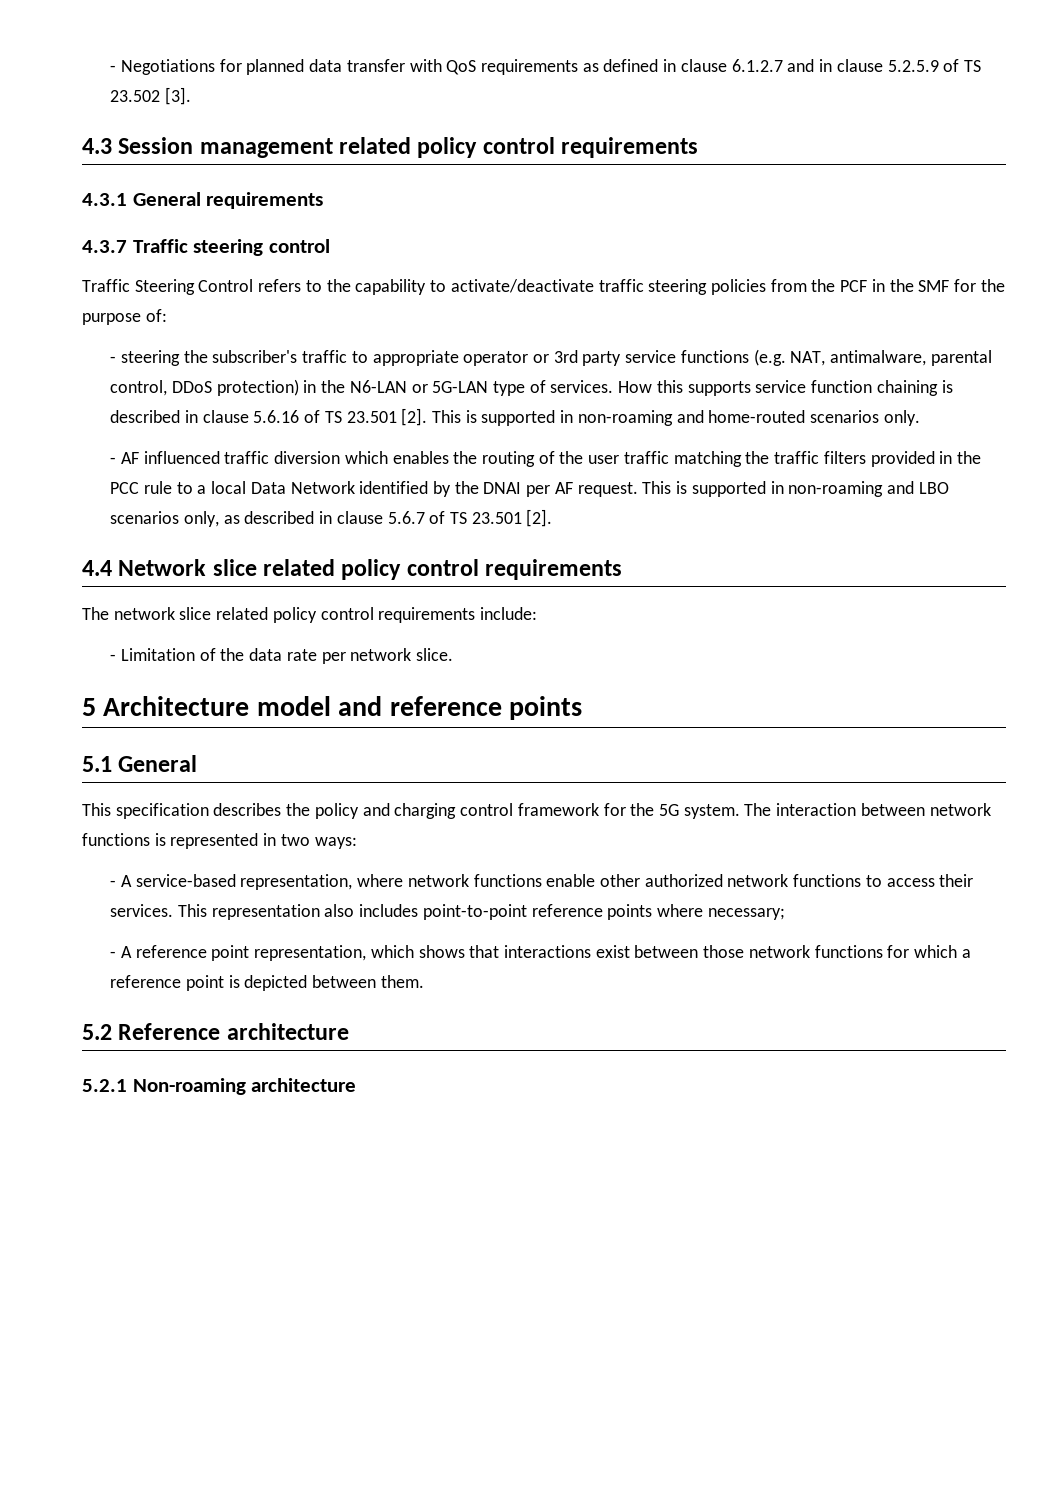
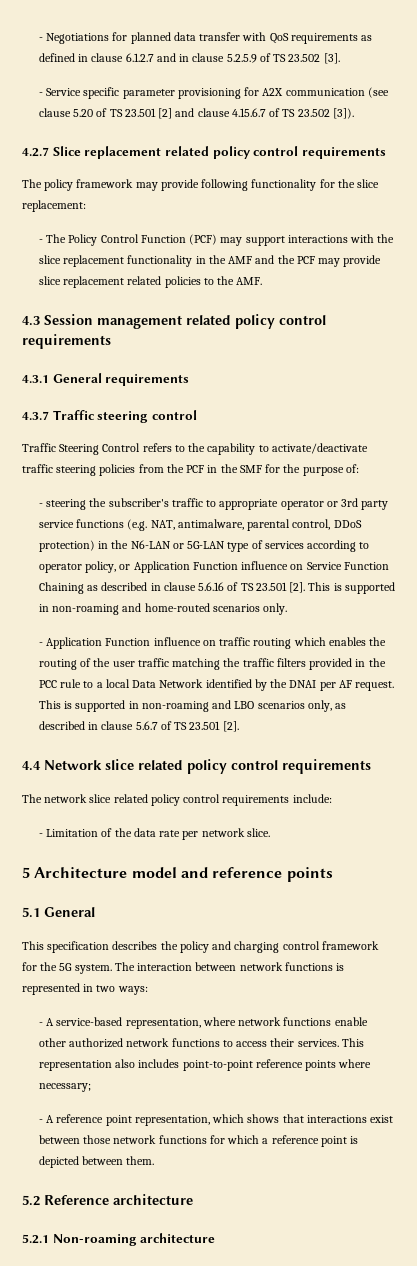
(191, 96) none -> [38,87,389,99] [38,108,354,119] [22,146,386,159] [22,179,380,191] [22,200,86,212] [38,234,395,246] [38,255,382,267] [38,276,263,288] // - Service specific parameter provisioning for A2X communication (see clause 5.20 of TS 23.501 [2] and clause 4.15.6.7 of TS 23.502 [3]). // 4.2.7 Slice replacement related policy control requirements // The policy framework may provide following functionality for the slice replacement: // - The Policy Control Function (PCF) may support interactions with the slice replacement functionality in the AMF and the PCF may provide slice replacement related policies to the AMF.
[550,380,953,396] services. How this supports service function chaining is -> [264,540,370,552] [38,561,389,573] [38,582,99,594] services according to operator policy, or Application Function influence on Service Function Chaining as
[120,451,341,464] AF influenced traffic diversion -> [46,637,292,649] Application Function influence on traffic routing

